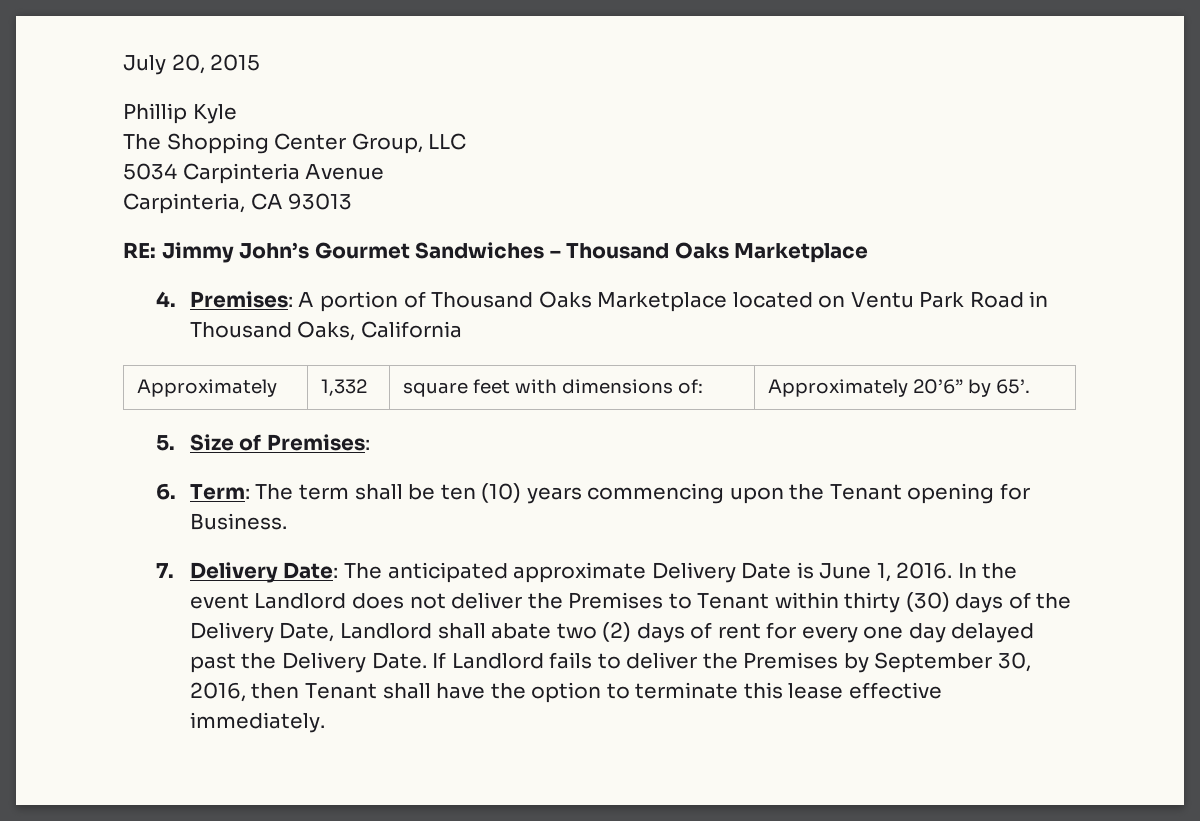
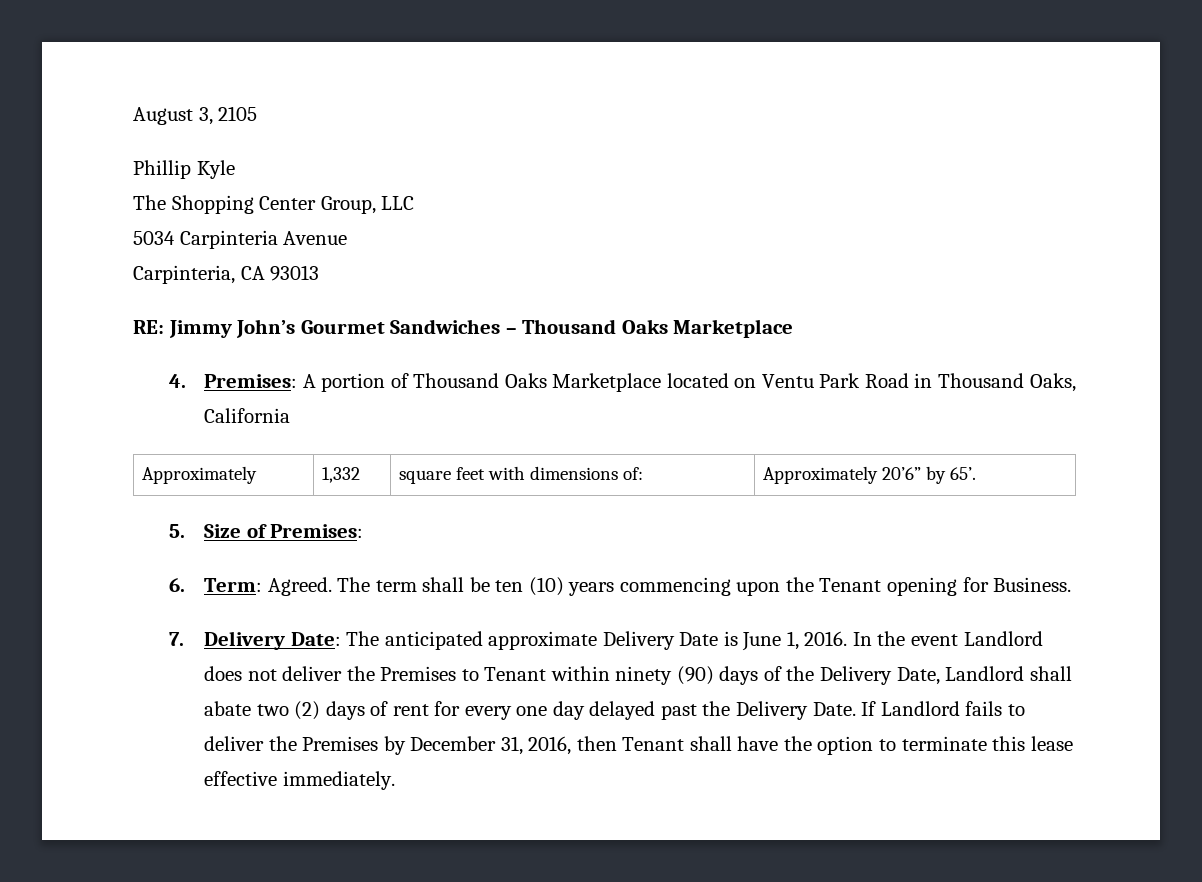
[123,54,261,75] July 20, 2015 -> [133,106,258,125] August 3, 2105
(250, 492) none -> [267,577,332,596] Agreed.
[844,592,950,613] thirty (30) -> [615,666,714,685] ninety (90)
[874,652,1031,673] September 30, -> [410,736,523,755] December 31,

